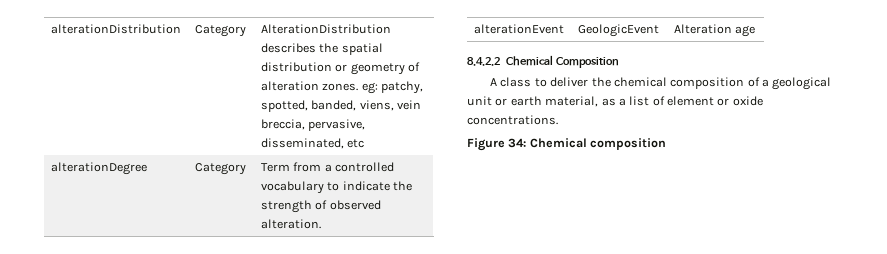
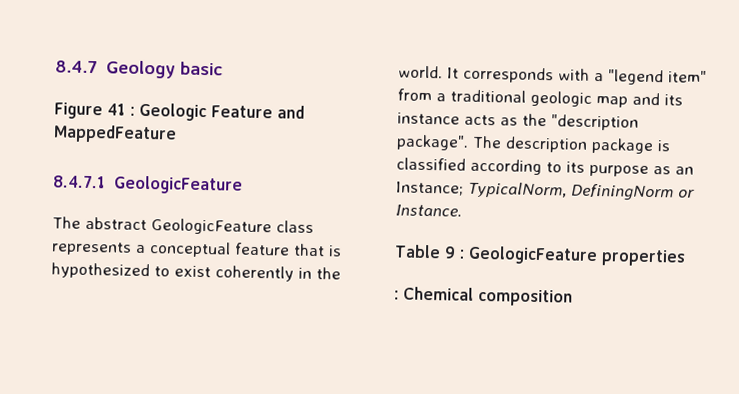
[50,24,181,34] [194,25,246,37] [260,24,391,34] [260,43,383,55] [260,62,420,75] [260,81,423,94] [260,100,421,112] [260,119,366,131] [260,138,365,149] [50,162,147,175] [194,163,246,175] [260,162,394,172] [260,181,412,194] [260,200,381,213] [260,219,321,229] [473,24,564,34] [577,24,659,37] [673,24,756,37] [467,55,620,68] [490,77,832,90] [467,96,763,107] [467,115,558,125] [467,138,527,151] alterationDistribution | Category | AlterationDistribution describes the spatial distribution or geometry of alteration zones. eg: patchy, spotted, banded, viens, vein breccia, pervasive, disseminated, etc // alterationDegree | Category | Term from a controlled vocabulary to indicate the strength of observed alteration. // alterationEvent | GeologicEvent | Alteration age // 8.4.2.2 Chemical Composition // A class to deliver the chemical composition of a geological unit or earth material, as a list of element or oxide concentrations. // Figure 34: -> [55,60,223,79] [54,102,305,122] [53,124,177,144] [53,175,243,195] [52,216,314,236] [51,241,342,258] [51,262,341,282] [398,65,707,86] [397,88,683,108] [397,112,639,131] [396,134,671,155] [396,157,694,177] [396,181,695,202] [395,204,462,217] [394,244,686,267] [394,290,399,300] 8.4.7 Geology basic // Figure 41 : Geologic Feature and MappedFeature // 8.4.7.1 GeologicFeature // The abstract GeologicFeature class represents a conceptual feature that is hypothesized to exist coherently in the world. It corresponds with a "legend item" from a traditional geologic map and its instance acts as the "description package". The description package is classified according to its purpose as an Instance; TypicalNorm, DefiningNorm or Instance. // Table 9 : GeologicFeature properties // :

